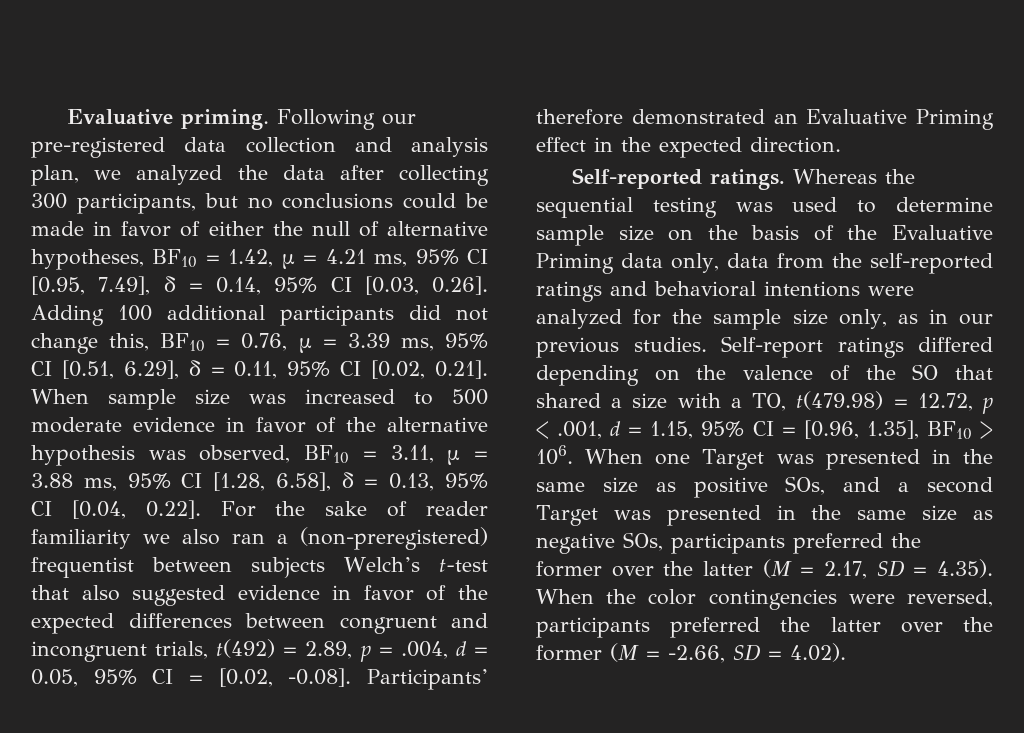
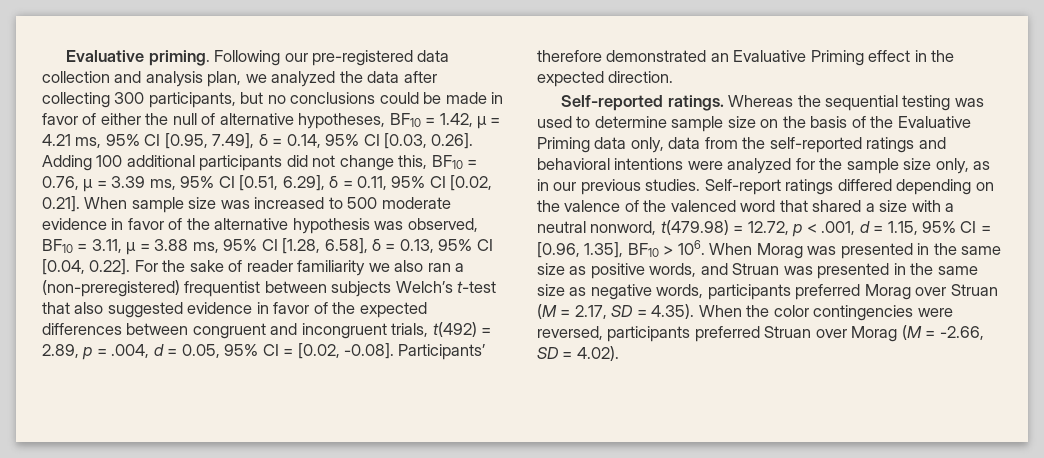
[912,364,939,380] SO -> [670,200,776,212] valenced word
[752,393,787,411] TO, -> [537,221,657,235] neutral nonword,
[655,449,765,470] one Target -> [756,243,803,259] Morag
[785,476,993,495] [536,505,598,526] SOs, and a second Target -> [649,263,780,277] words, and Struan
[623,532,921,554] [536,561,753,577] SOs, participants preferred the former over the latter -> [656,284,998,300] words, participants preferred Morag over Struan
[780,617,993,633] [536,645,602,661] the latter over the former -> [764,326,898,342] Struan over Morag

